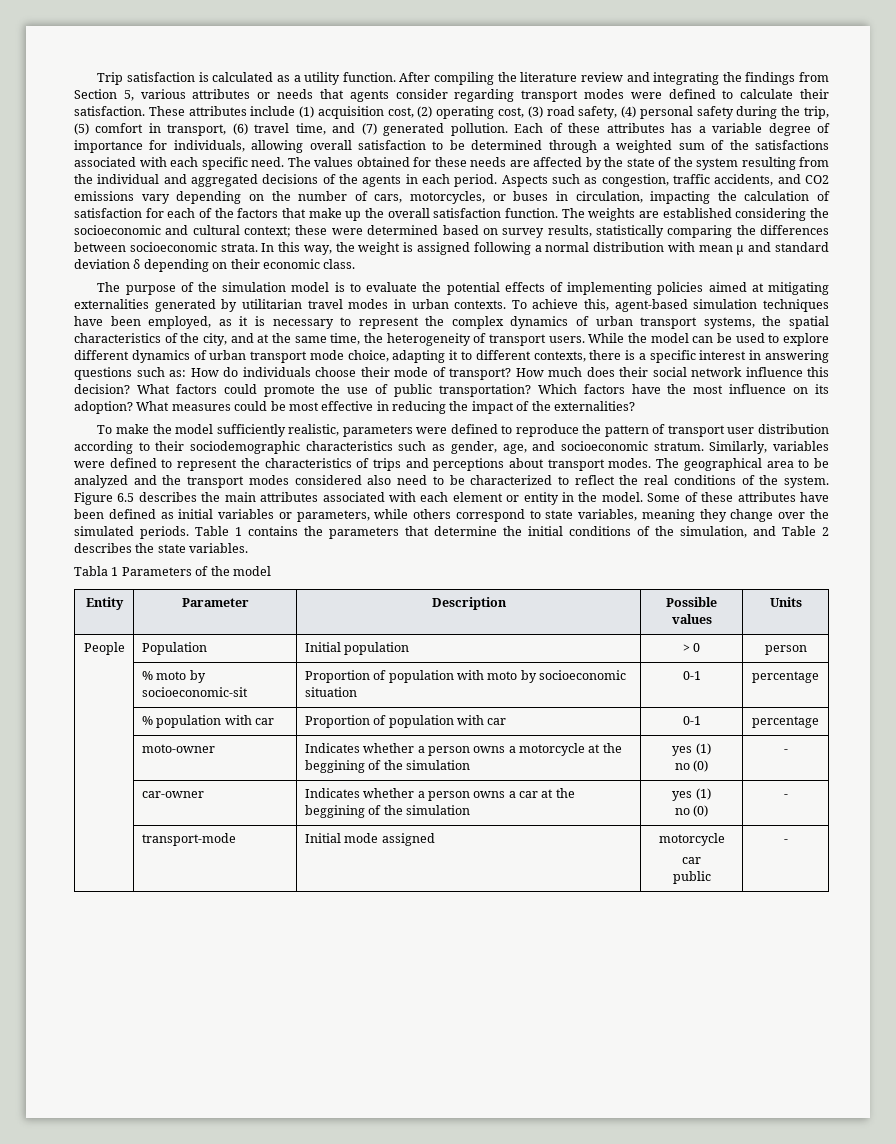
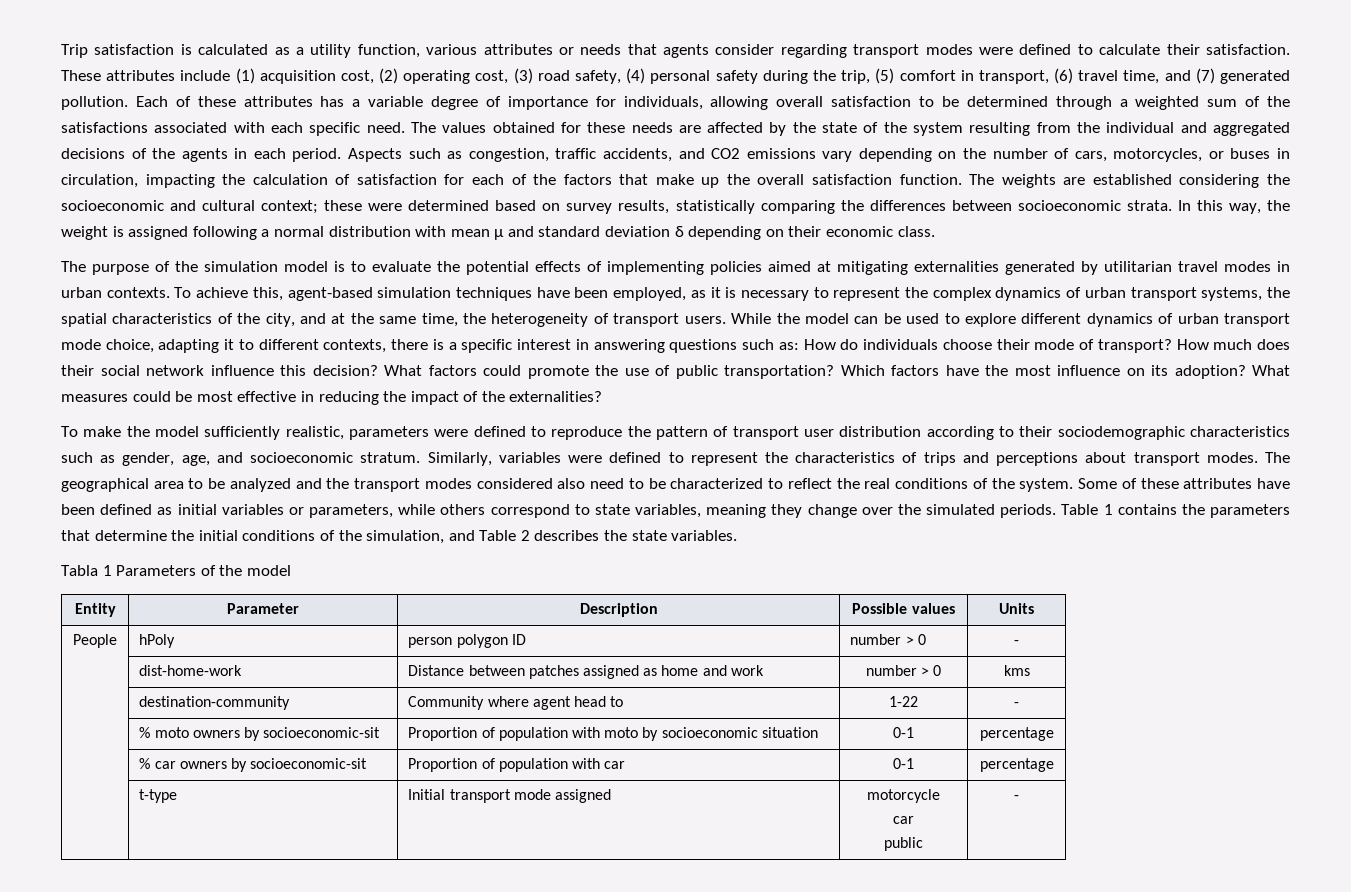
[342,72,830,85] [74,89,134,101] function. After compiling the literature review and integrating the findings from Section 5, -> [357,44,420,58] function,
[74,492,643,505] Figure 6.5 describes the main attributes associated with each element or entity in the model. -> (1074, 485) none
[141,642,207,655] [304,642,410,655] [682,643,701,652] [764,645,807,655] Population | Initial population | > 0 | person -> [139,634,176,648] [408,634,526,648] [850,634,926,645] [1014,640,1019,645] [139,665,243,676] [408,665,764,679] [865,665,942,676] [1003,665,1030,676] [139,696,291,710] [408,696,624,710] [889,696,918,707] [1014,702,1019,707] hPoly | person polygon ID | number > 0 | - // | dist-home-work | Distance between patches assigned as home and work | number > 0 | kms // | destination-community | Community where agent head to | 1-22 | -
(187, 675) none -> [192,730,240,738] owners
[156,715,274,728] population with car -> [154,758,368,772] car owners by socioeconomic-sit
[141,744,215,753] [304,743,622,756] [304,760,470,773] [672,743,711,756] [674,760,709,772] [783,749,788,753] [141,791,204,798] [304,788,575,801] [304,805,470,818] [672,788,711,801] [674,805,709,817] [783,794,788,798] [141,833,236,846] [304,833,341,843] moto-owner | Indicates whether a person owns a motorcycle at the beggining of the simulation | yes (1) // no (0) | - // | car-owner | Indicates whether a person owns a car at the beggining of the simulation | yes (1) // no (0) | - // | transport-mode | Initial -> [139,789,178,803] [408,789,511,803] t-type | Initial transport

